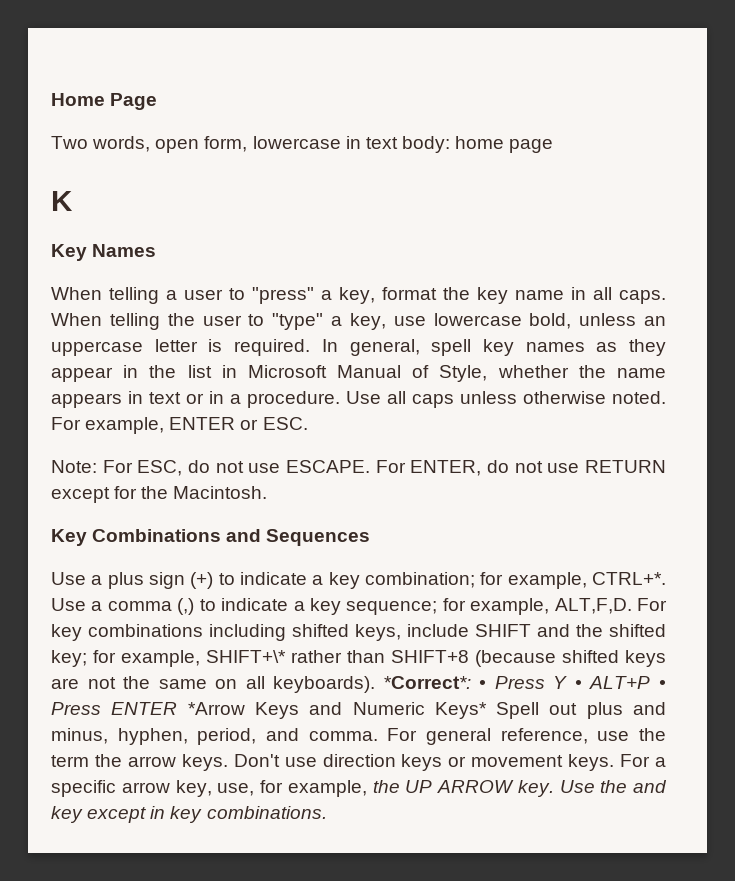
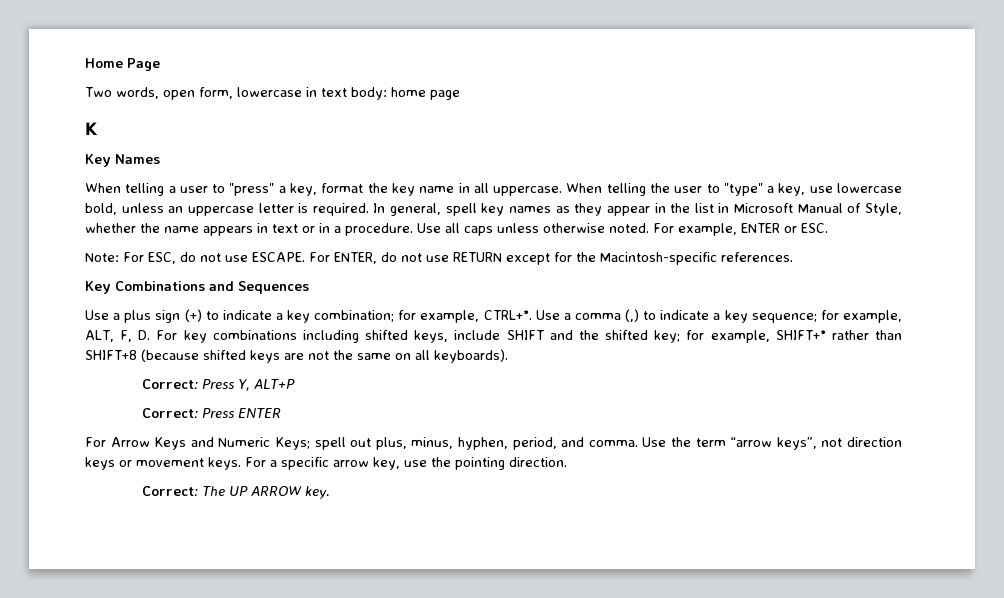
[619,290,666,304] caps. -> [493,186,563,196] uppercase.
[173,486,268,499] Macintosh. -> [600,252,793,265] Macintosh-specific references.
[554,598,632,614] ALT,F,D. -> [85,330,151,342] ALT, F, D.
[206,650,286,663] SHIFT+\* -> [775,330,826,340] SHIFT+*
[383,676,582,689] *Correct*: • Press Y • -> [141,379,250,391] // Correct: Press Y,
[659,680,667,689] • -> [141,408,198,419] // Correct:
[187,702,245,715] *Arrow -> [85,437,150,447] // For Arrow
[434,702,666,719] Keys* Spell out plus and -> [275,437,407,450] Keys; spell out plus,
[387,728,666,745] [51,754,317,771] For general reference, use the term the arrow keys. Don't use -> [642,437,843,450] Use the term “arrow keys”, not
[217,780,667,797] [51,806,327,823] use, for example, the UP ARROW key. Use the and key except in key combinations. -> [404,457,567,470] [141,486,330,499] use the pointing direction. // Correct: The UP ARROW key.

